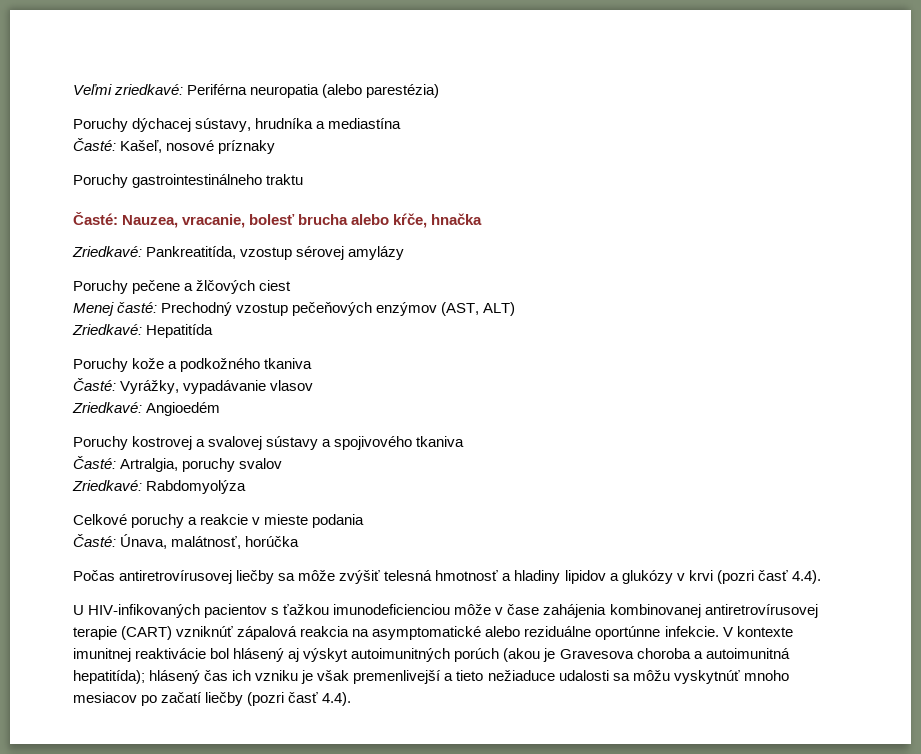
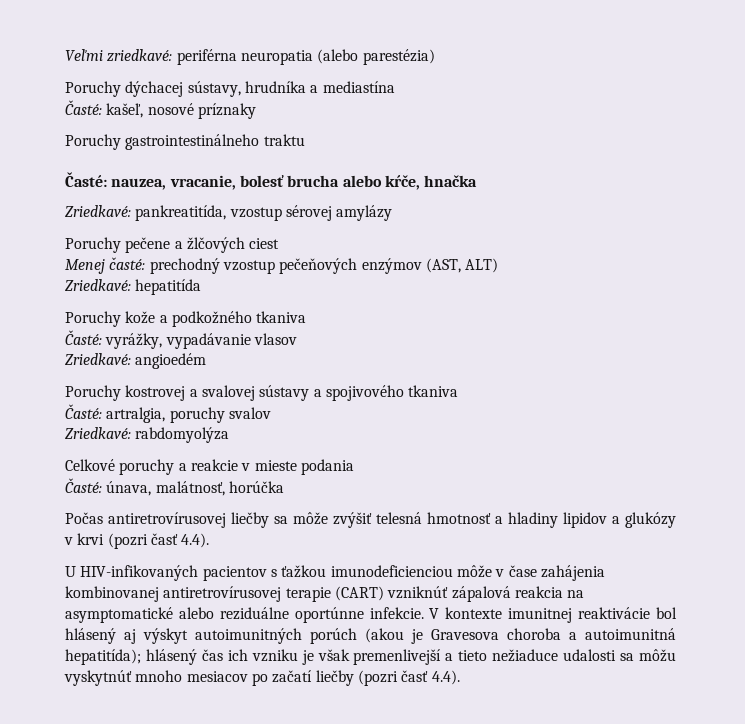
[187,84,248,95] Periférna -> [176,49,237,65] periférna
[120,140,163,153] Kašeľ, -> [106,103,144,118] kašeľ,
[122,215,179,228] Nauzea, -> [111,178,167,190] nauzea,
[146,246,237,259] Pankreatitída, -> [135,205,227,221] pankreatitída,
[161,302,233,316] Prechodný -> [149,258,220,274] prechodný
[146,324,214,338] Hepatitída -> [135,279,202,295] hepatitída
[120,380,180,394] Vyrážky, -> [105,333,163,349] vyrážky,
[146,402,221,416] Angioedém -> [135,353,207,369] angioedém
[120,458,179,472] Artralgia, -> [106,407,166,423] artralgia,
[146,480,247,494] Rabdomyolýza -> [135,427,230,443] rabdomyolýza
[120,534,168,549] Únava, -> [106,481,152,496] únava,

